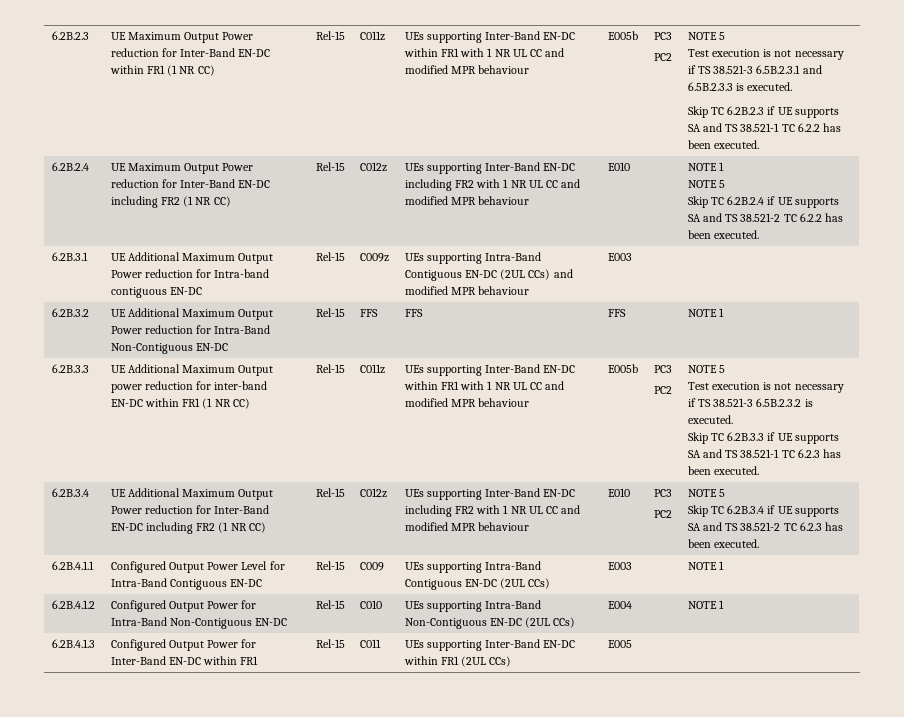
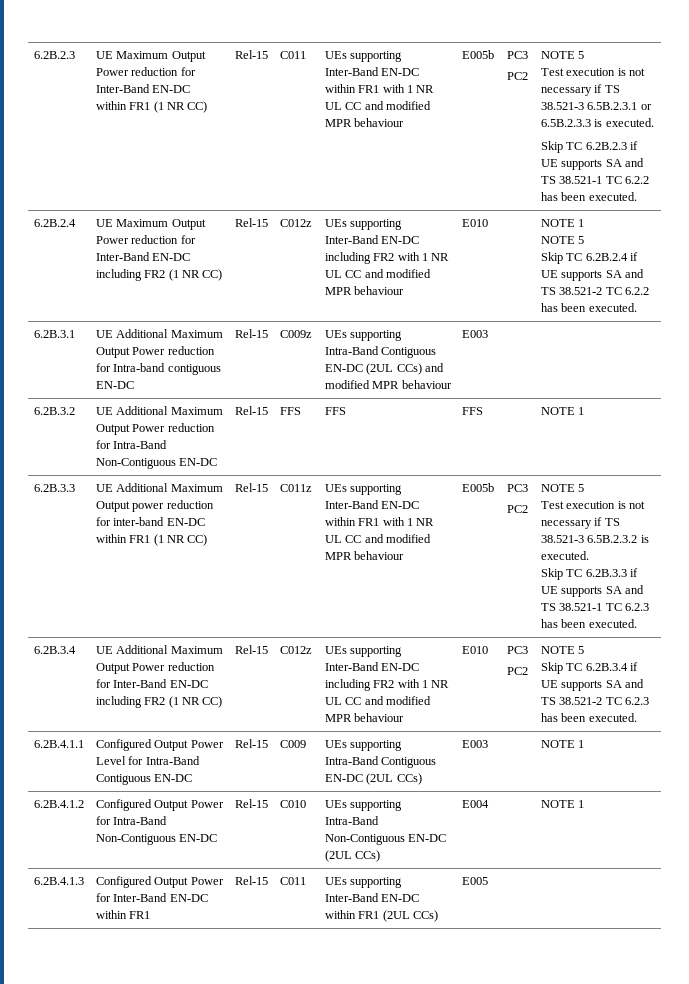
[359,31,385,41] C011z -> [279,51,306,59] C011
[802,65,822,74] and -> [640,104,652,110] or

